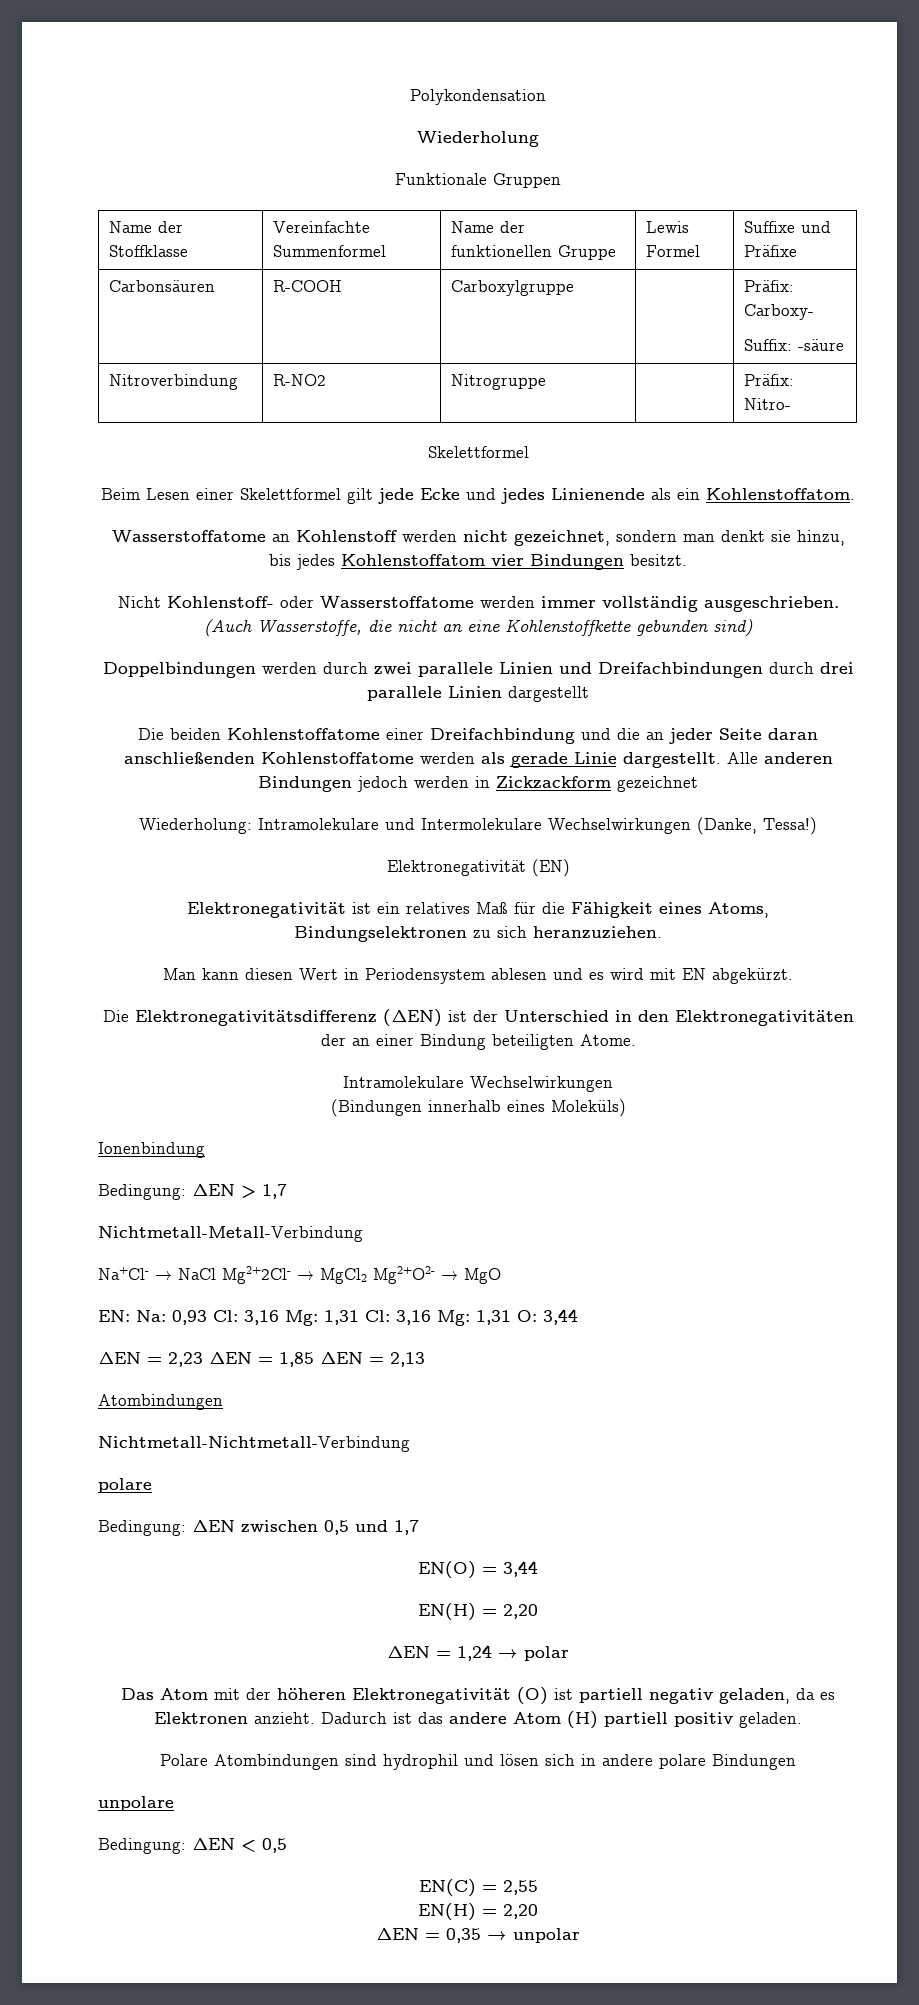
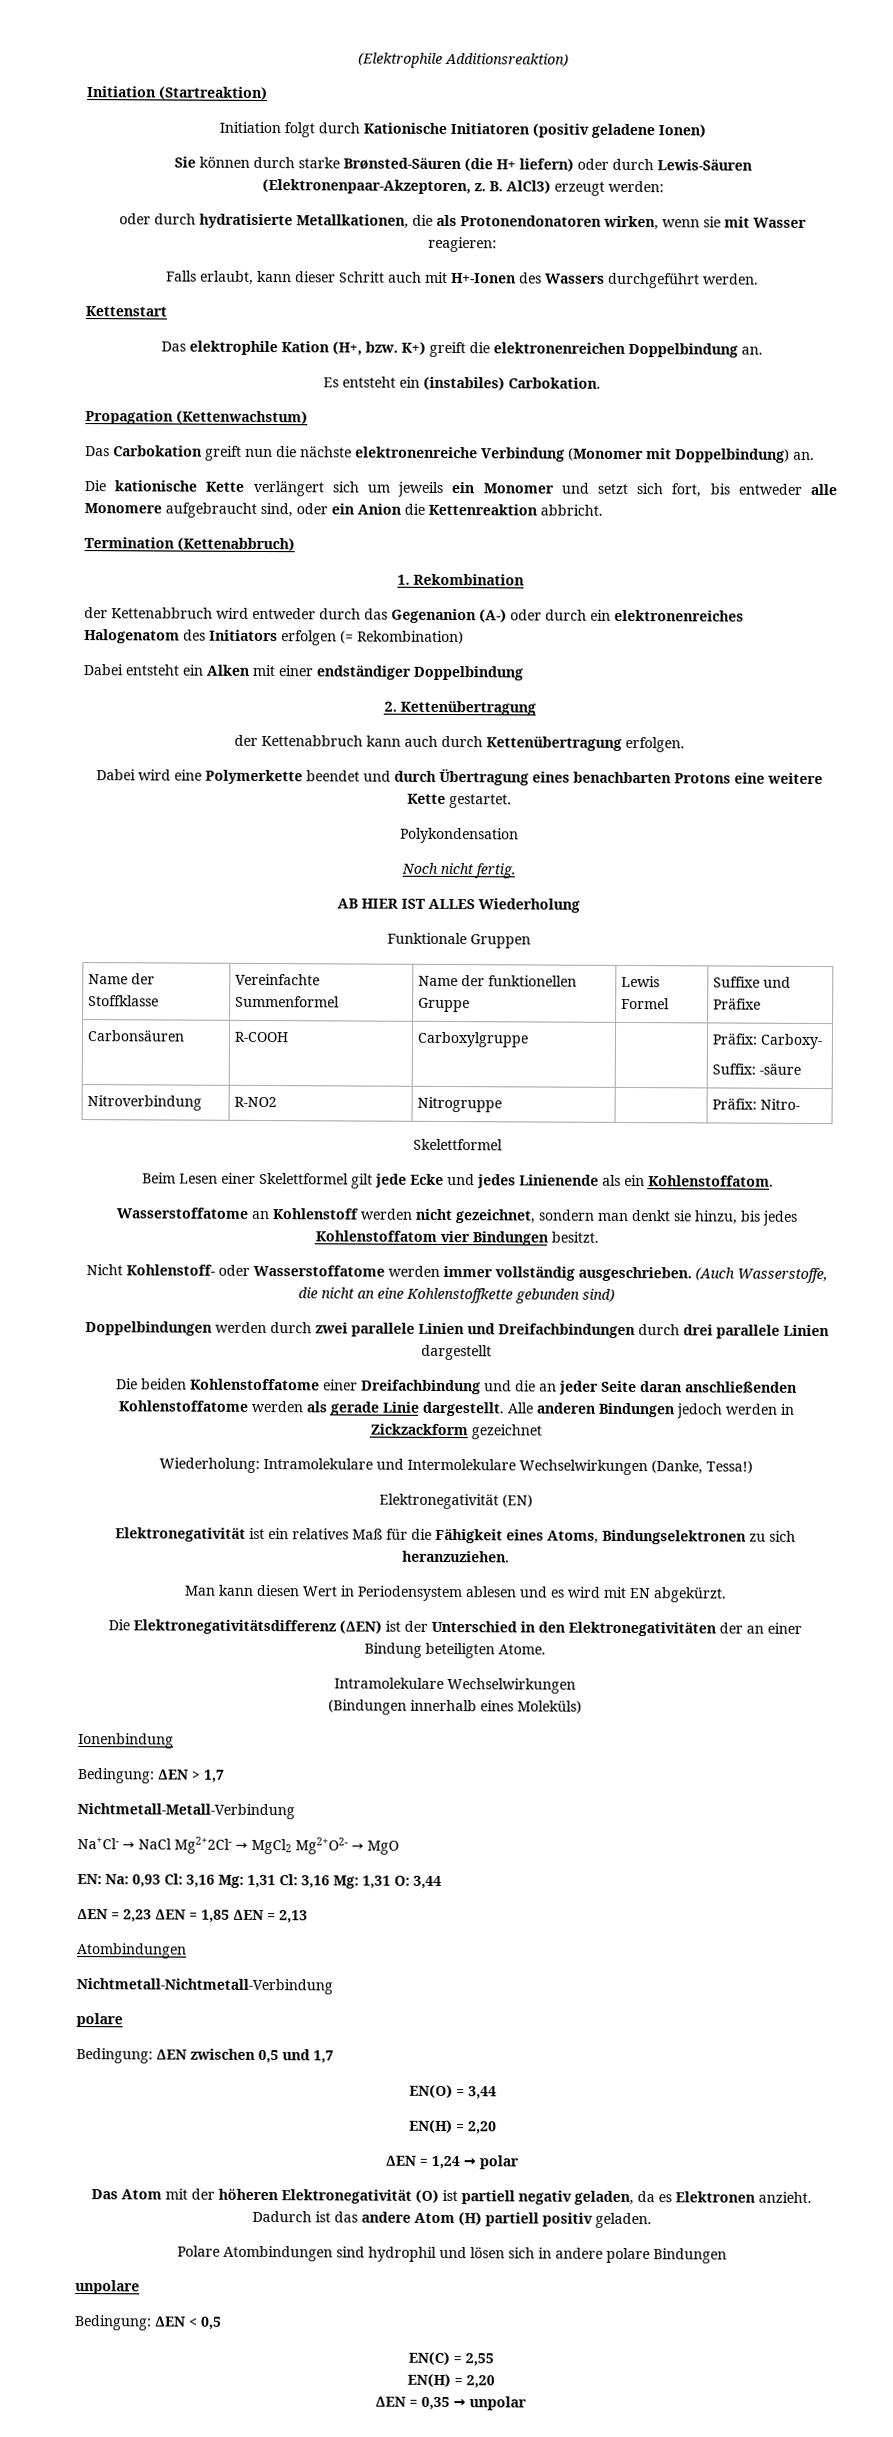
[410,89,546,105] Polykondensation // -> [358,52,569,68] [87,86,268,101] [219,121,706,139] [173,156,752,172] [261,178,664,196] [119,213,807,231] [428,236,497,253] [166,270,759,289] [85,306,167,317] [160,340,763,358] [322,376,601,391] [85,410,308,425] [85,445,815,463] [84,480,838,498] [84,502,603,518] [84,537,295,552] [397,573,524,586] [84,607,744,624] [84,629,464,646] [83,664,523,681] [383,700,536,716] [234,734,685,753] [96,768,823,786] [407,793,512,809] [400,827,519,844] [400,862,516,879] [337,898,475,910] (Elektrophile Additionsreaktion) // Initiation (Startreaktion) // Initiation folgt durch Kationische Initiatoren (positiv geladene Ionen) // Sie können durch starke Brønsted-Säuren (die H+ liefern) oder durch Lewis-Säuren (Elektronenpaar-Akzeptoren, z. B. AlCl3) erzeugt werden: // oder durch hydratisierte Metallkationen, die als Protonendonatoren wirken, wenn sie mit Wasser reagieren: // Falls erlaubt, kann dieser Schritt auch mit H+-Ionen des Wassers durchgeführt werden. // Kettenstart // Das elektrophile Kation (H+, bzw. K+) greift die elektronenreichen Doppelbindung an. // Es entsteht ein (instabiles) Carbokation. // Propagation (Kettenwachstum) // Das Carbokation greift nun die nächste elektronenreiche Verbindung (Monomer mit Doppelbindung) an. // Die kationische Kette verlängert sich um jeweils ein Monomer und setzt sich fort, bis entweder alle Monomere aufgebraucht sind, oder ein Anion die Kettenreaktion abbricht. // Termination (Kettenabbruch) // 1. Rekombination // der Kettenabbruch wird entweder durch das Gegenanion (A-) oder durch ein elektronenreiches Halogenatom des Initiators erfolgen (= Rekombination) // Dabei entsteht ein Alken mit einer endständiger Doppelbindung // 2. Kettenübertragung // der Kettenabbruch kann auch durch Kettenübertragung erfolgen. // Dabei wird eine Polymerkette beendet und durch Übertragung eines benachbarten Protons eine weitere Kette gestartet. // Polykondensation // Noch nicht fertig. // AB HIER IST ALLES

